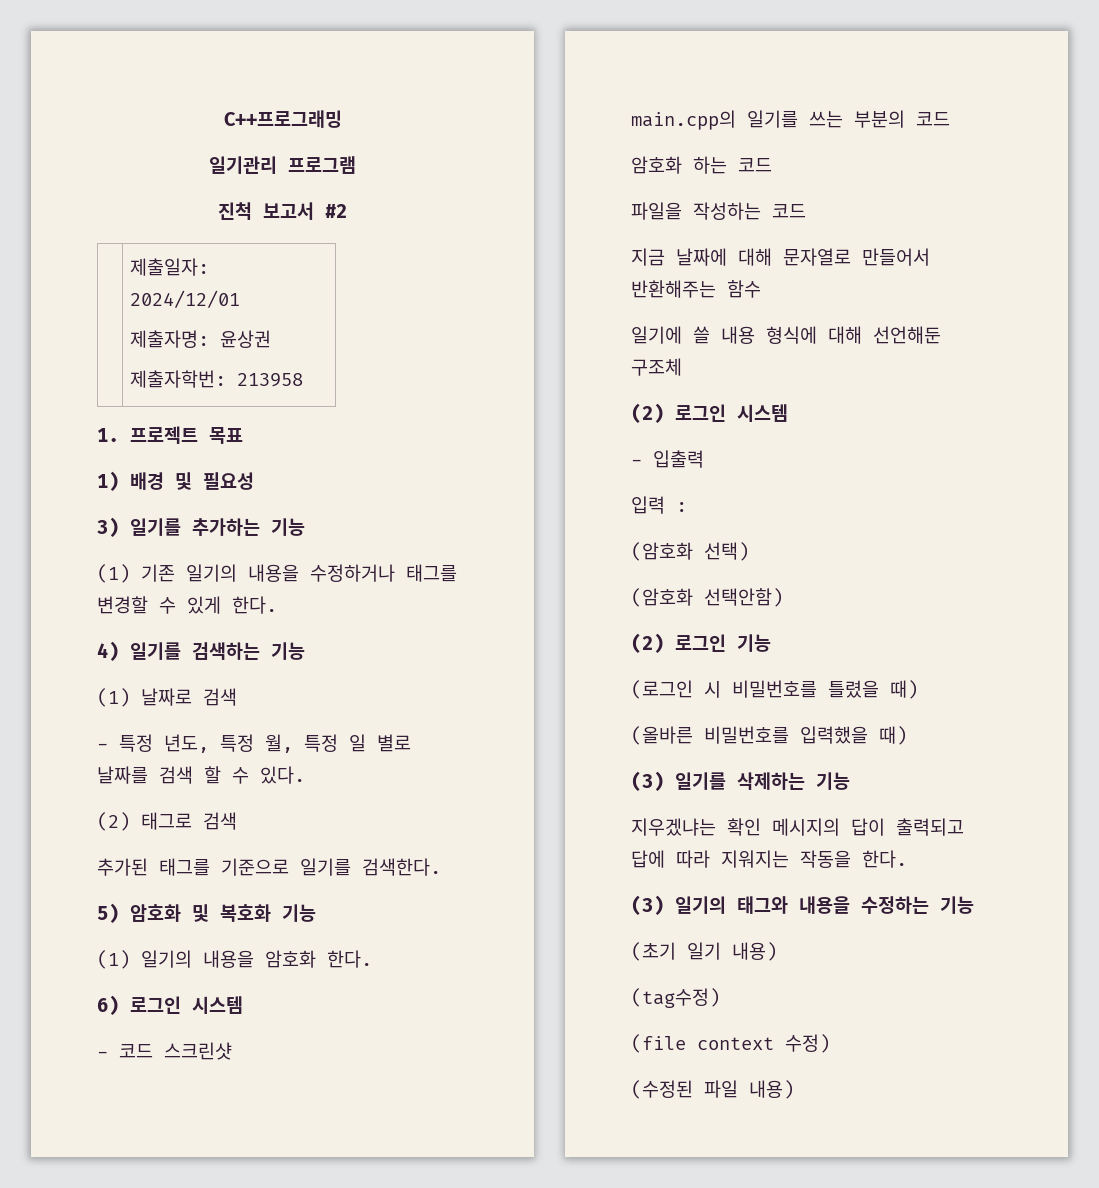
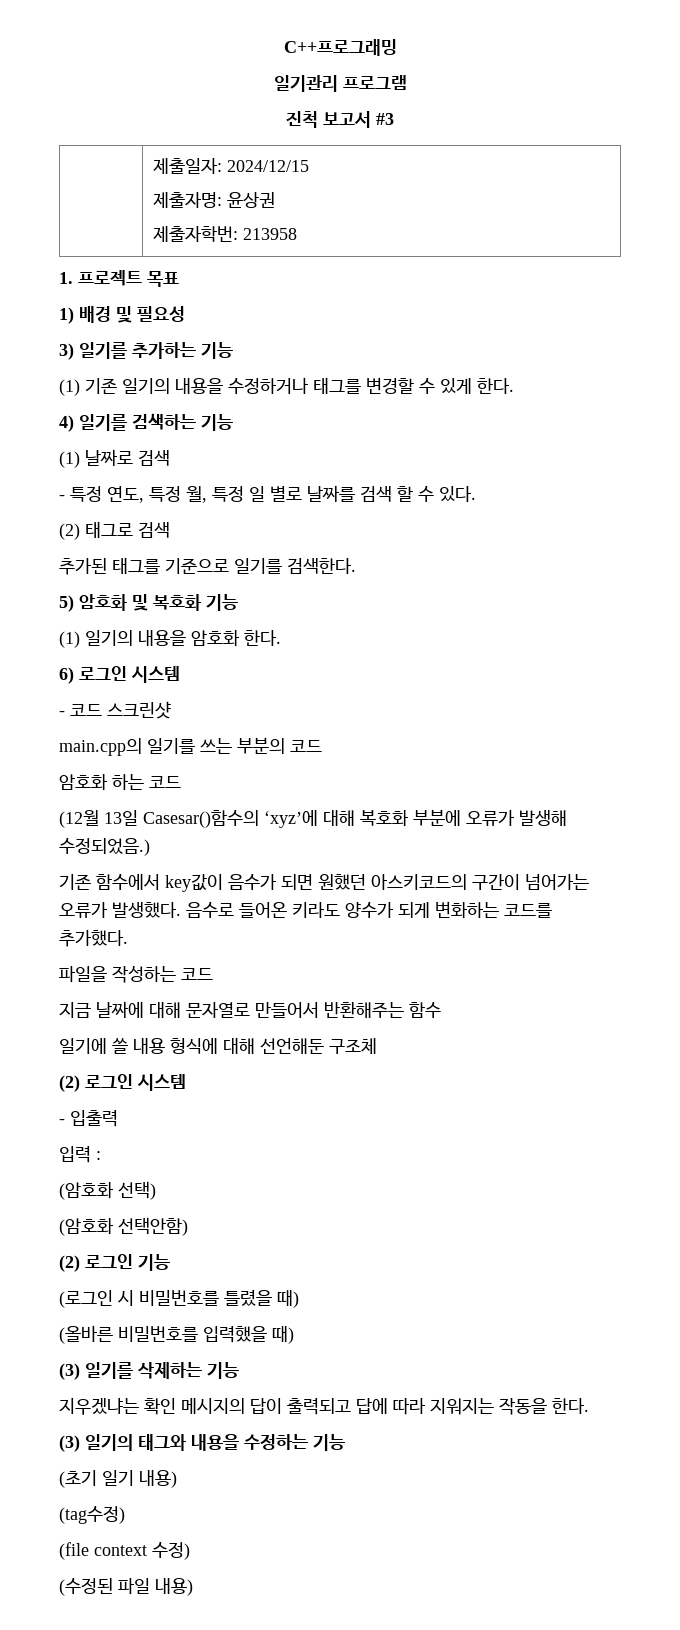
[325,204,347,218] #2 -> [376,113,394,125] #3
[130,290,241,308] 2024/12/01 -> [227,160,310,172] 2024/12/15
[164,734,209,753] 년도, -> [107,486,144,503] 연도,
(772, 165) none -> [59,809,567,828] [59,838,150,856] [59,874,589,892] [59,901,552,919] [59,930,128,947] // (12월 13일 Casesar()함수의 ‘xyz’에 대해 복호화 부분에 오류가 발생해 수정되었음.) // 기존 함수에서 key값이 음수가 되면 원했던 아스키코드의 구간이 넘어가는 오류가 발생했다. 음수로 들어온 키라도 양수가 되게 변화하는 코드를 추가했다.

